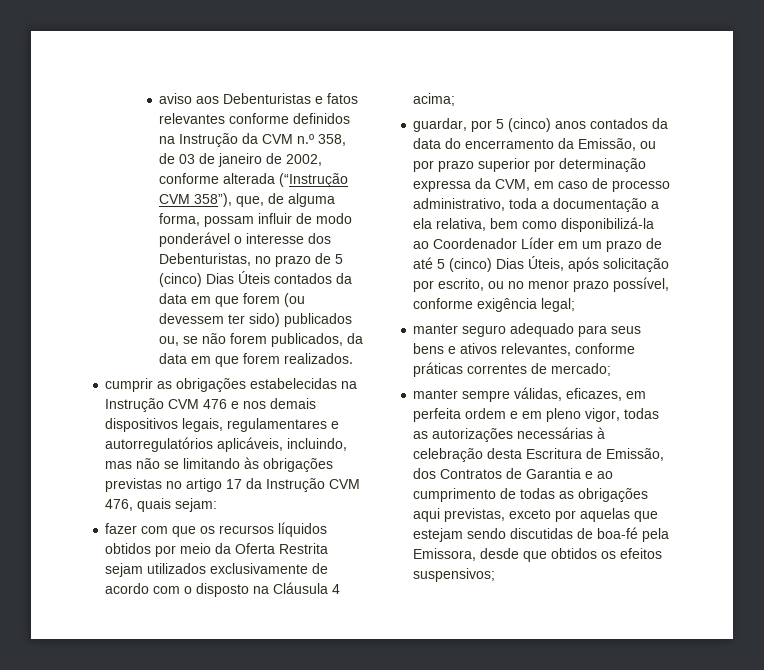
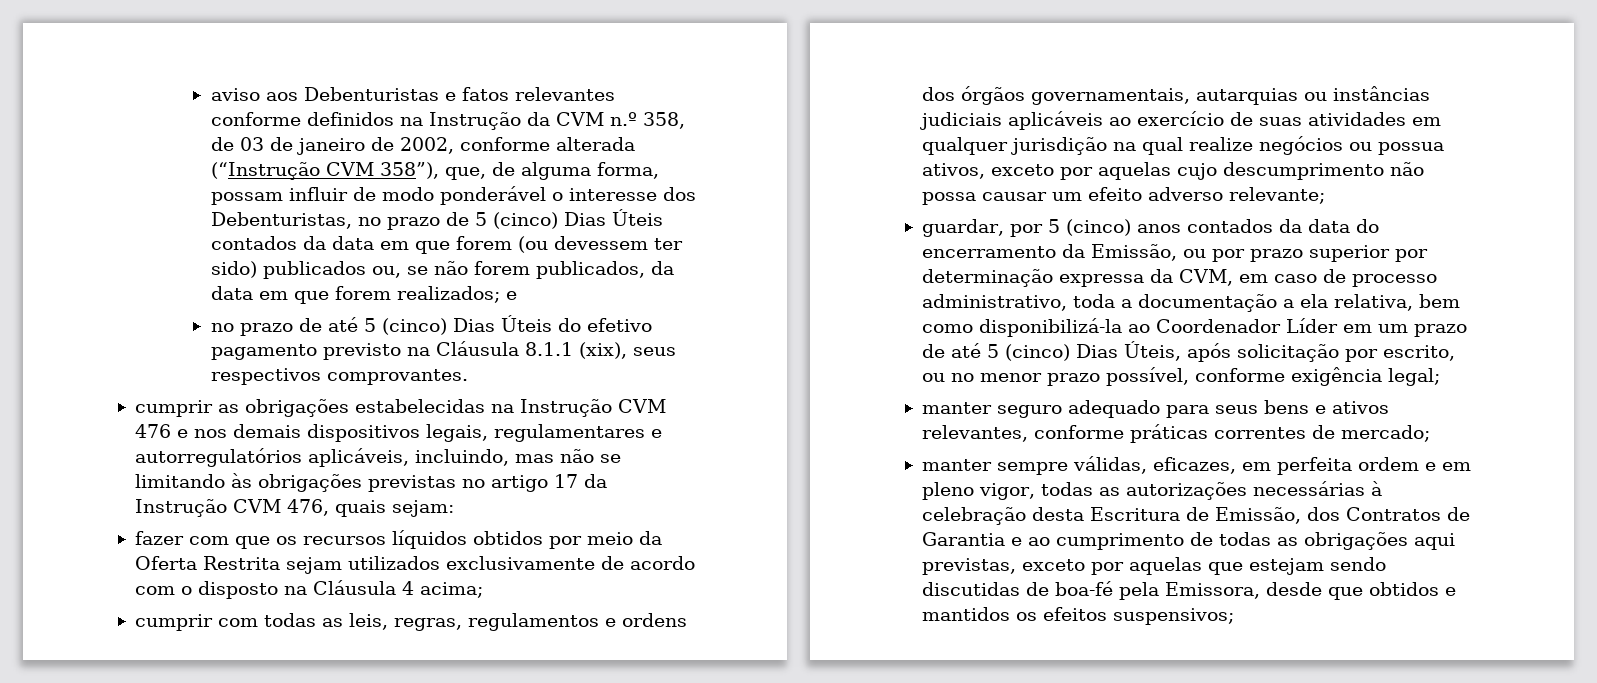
[284,353,354,364] realizados. -> [396,286,517,303] [210,315,652,336] [210,341,676,360] [210,368,468,385] realizados; e // no prazo de até 5 (cinco) Dias Úteis do efetivo pagamento previsto na Cláusula 8.1.1 (xix), seus respectivos comprovantes.
(456, 99) none -> [134,613,687,631] [921,86,1430,105] [919,111,1441,130] [921,136,1444,155] [921,162,1424,180] [921,187,1325,205] // cumprir com todas as leis, regras, regulamentos e ordens dos órgãos governamentais, autarquias ou instâncias judiciais aplicáveis ao exercício de suas atividades em qualquer jurisdição na qual realize negócios ou possua ativos, exceto por aquelas cujo descumprimento não possa causar um efeito adverso relevante;
(598, 553) none -> [1444,587,1456,596] [921,607,1010,621] e mantidos

